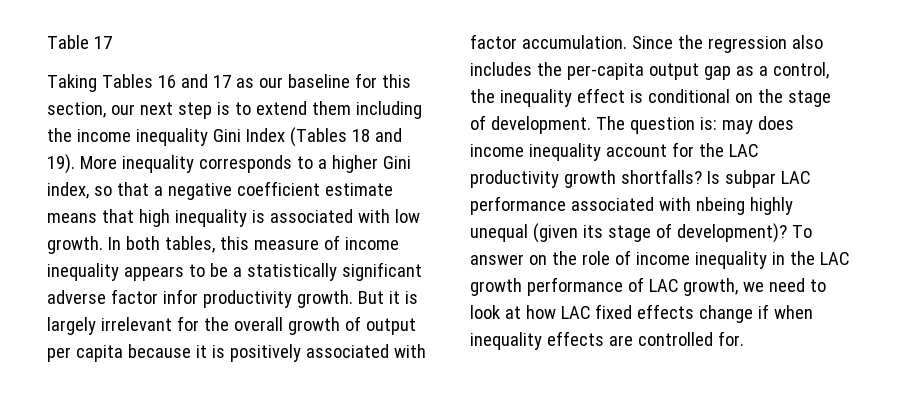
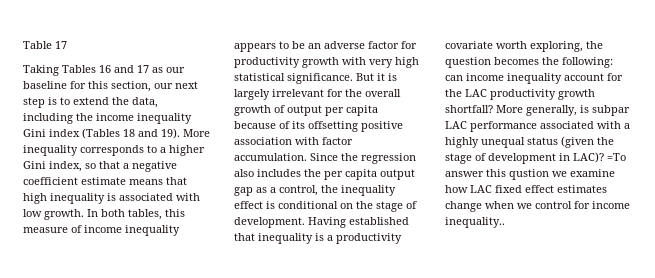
[311,101,351,115] them -> [112,97,158,108] the data,
[245,128,285,142] Index -> [49,129,80,137] index
[232,262,422,281] [47,289,353,308] a statistically significant adverse factor infor productivity growth. -> [308,41,417,49] [234,57,419,68] [234,73,353,84] an adverse factor for productivity growth with very high statistical significance.
[195,344,389,362] it is positively associated -> [279,121,403,132] [234,137,292,145] of its offsetting positive association
[566,63,644,80] per-capita -> [324,169,377,180] per capita
[595,116,794,134] The question is: may does -> [308,217,409,228] [234,233,402,244] [445,41,603,52] [445,57,613,68] [445,75,463,81] Having established that inequality is a productivity covariate worth exploring, the question becomes the following: can
[620,169,720,184] shortfalls? Is -> [445,105,589,116] shortfall? More generally, is
[695,197,745,215] nbeing -> [624,123,630,129] a
[532,223,812,243] [470,250,849,269] [470,277,826,296] [470,304,813,323] [470,331,744,350] (given its stage of development)? To answer on the role of income inequality in the LAC growth performance of LAC growth, we need to look at how LAC fixed effects change if when inequality effects are controlled for. -> [527,136,614,148] [445,152,626,164] [445,169,615,180] [445,185,607,193] [445,201,630,212] [445,217,505,228] status (given the stage of development in LAC)? =To answer this qustion we examine how LAC fixed effect estimates change when we control for income inequality..

